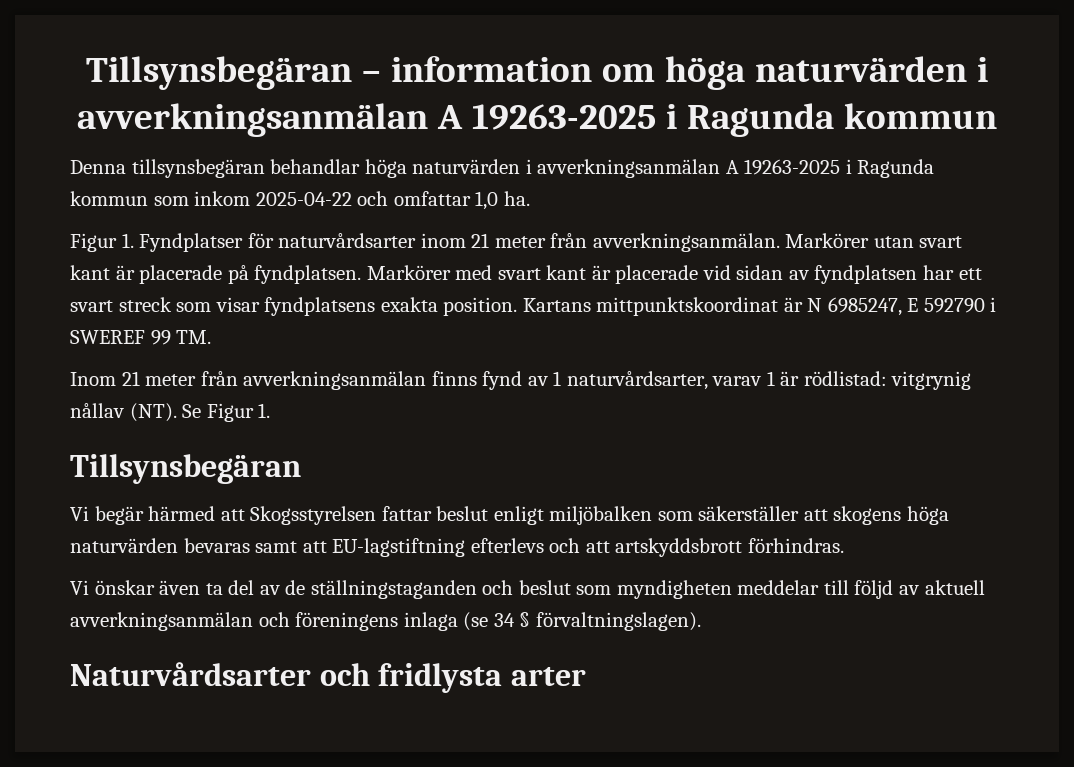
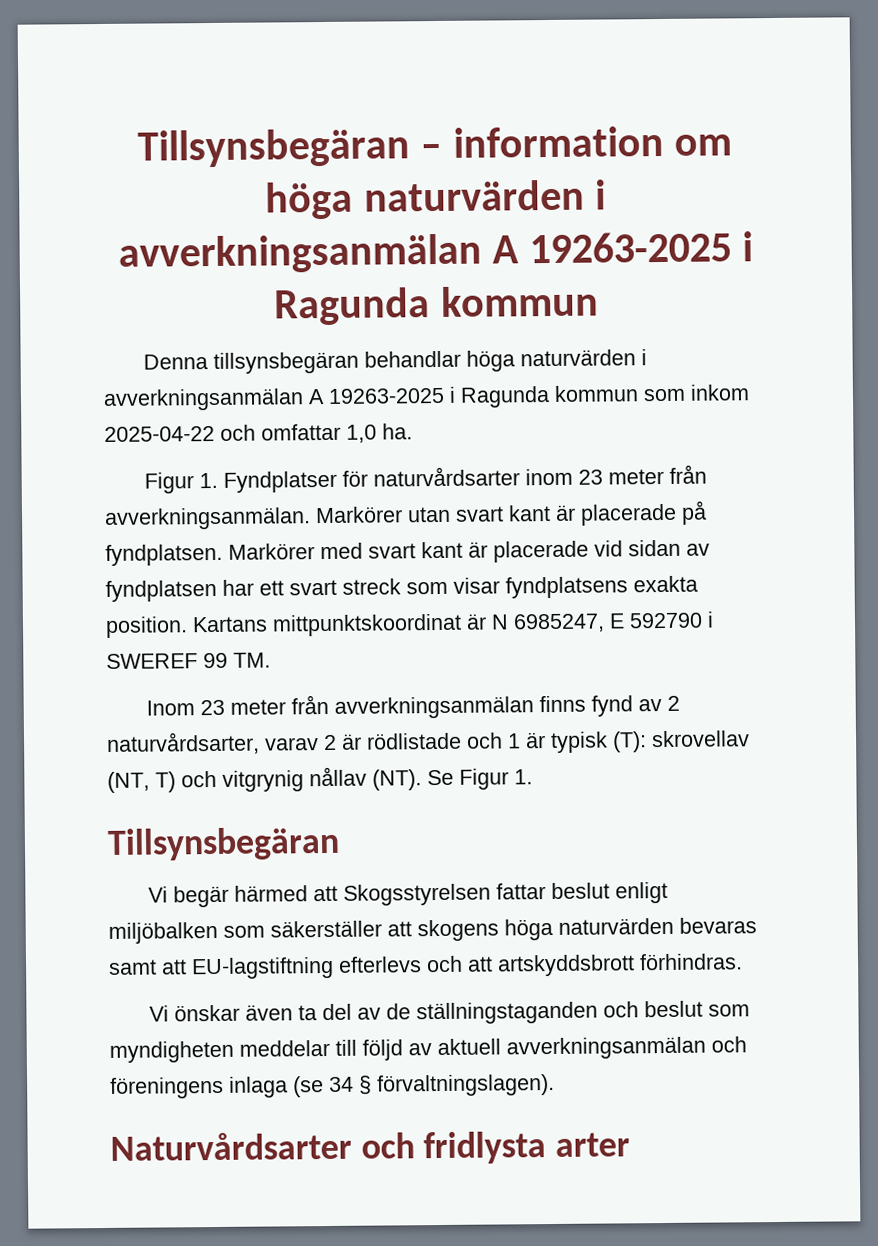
[471,233,490,248] 21 -> [578,469,604,485] 23
[121,371,140,386] 21 -> [200,699,226,716] 23
[553,371,562,386] 1 -> [667,695,681,711] 2
[766,371,887,386] 1 är rödlistad: -> [323,730,750,754] [107,770,217,793] 2 är rödlistade och 1 är typisk (T): skrovellav (NT, T) och

